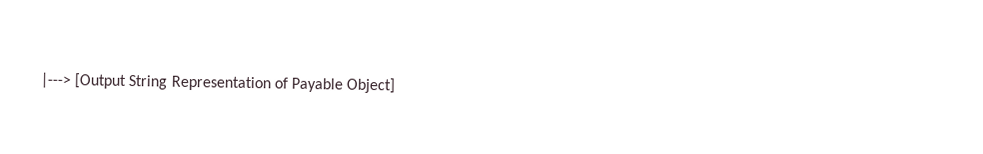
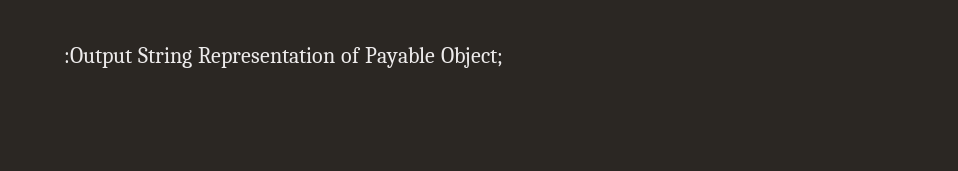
[40,72,128,89] |---> [Output -> [64,47,133,68] :Output
[346,77,396,94] Object] -> [440,47,503,68] Object;

